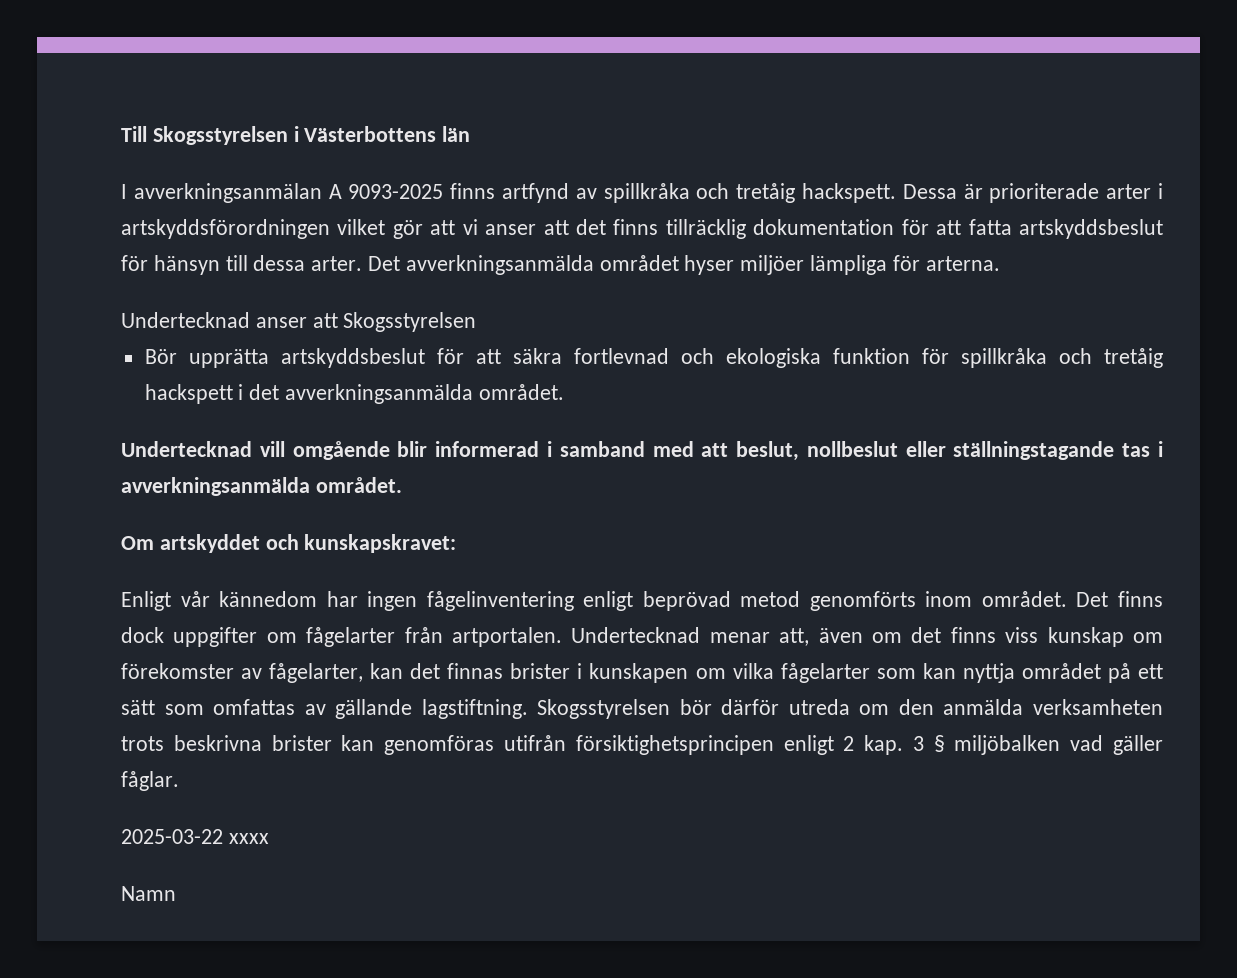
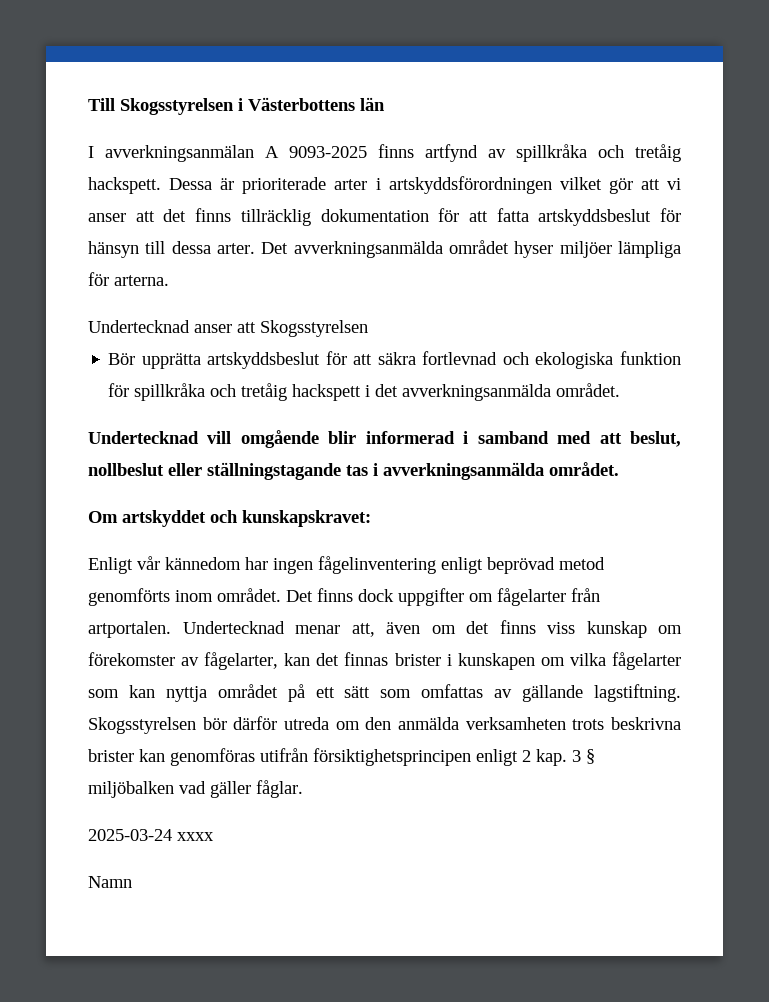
[121,829,223,844] 2025-03-22 -> [88,829,172,841] 2025-03-24

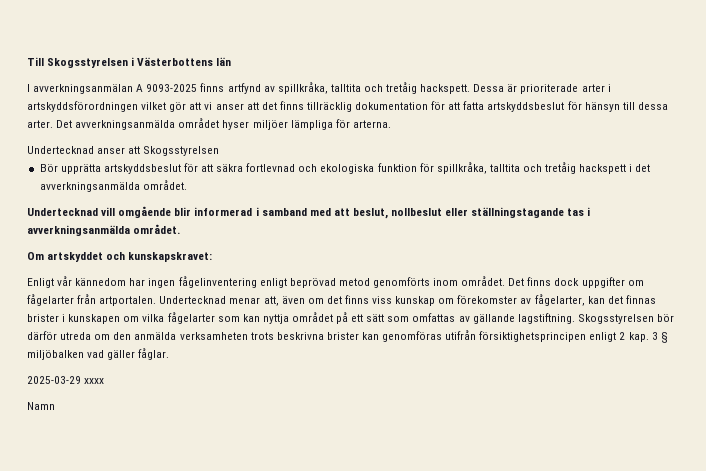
[516,144,587,162] spillkråka -> [277,82,361,94] spillkråka, talltita
[134,383,206,401] spillkråka -> [436,162,520,174] spillkråka, talltita
[88,829,172,841] 2025-03-24 -> [27,376,81,384] 2025-03-29

